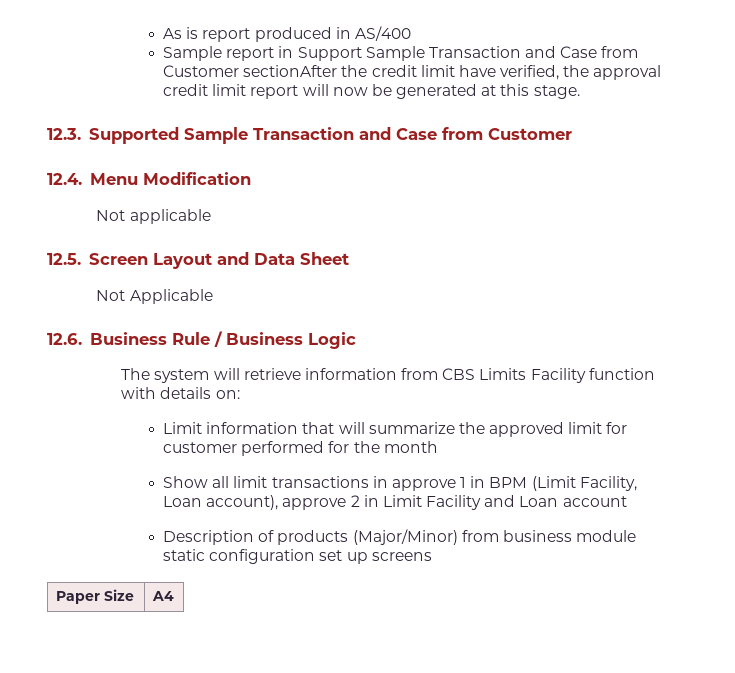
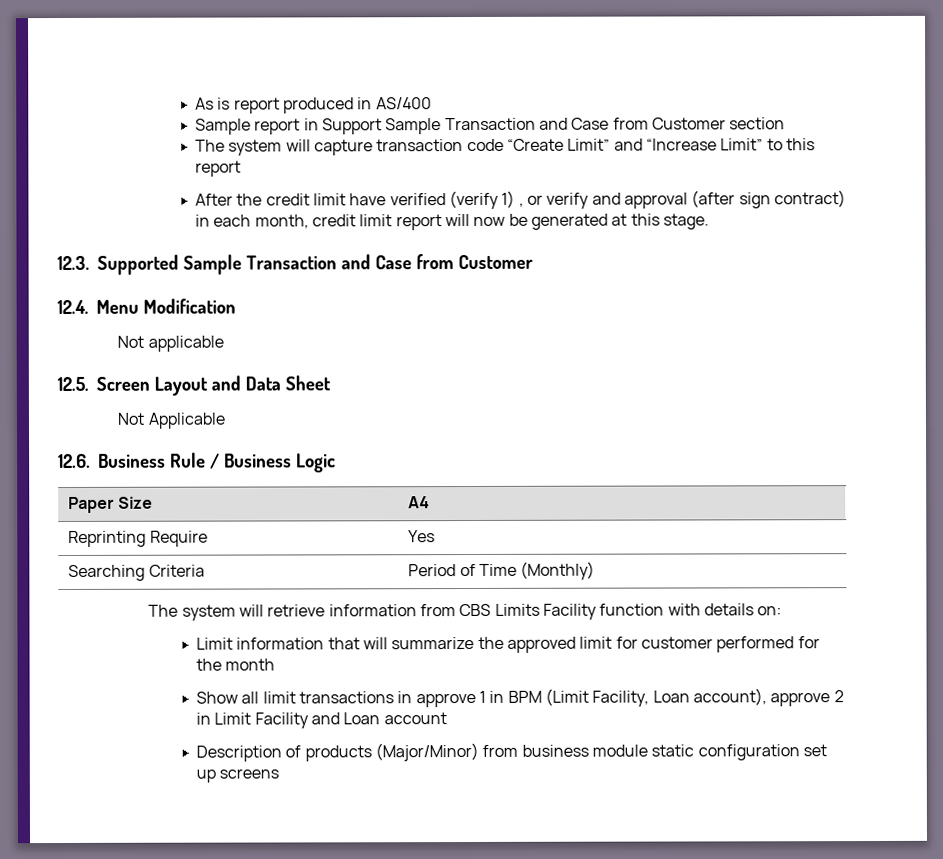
[243,65,662,80] sectionAfter the credit limit have verified, the approval -> [729,117,786,130] [195,138,816,156] [195,160,242,177] [195,190,846,210] [195,214,309,229] section // The system will capture transaction code “Create Limit” and “Increase Limit” to this report // After the credit limit have verified (verify 1) , or verify and approval (after sign contract) in each month,
(356, 340) none -> [68,496,153,513] [408,496,431,509] [68,530,208,547] [408,530,436,543] [68,564,205,581] [408,561,596,580] // Paper Size | A4 // Reprinting Require | Yes // Searching Criteria | Period of Time (Monthly)
[55,589,134,604] [151,591,174,601] // Paper Size | A4 -> (280, 773) none

